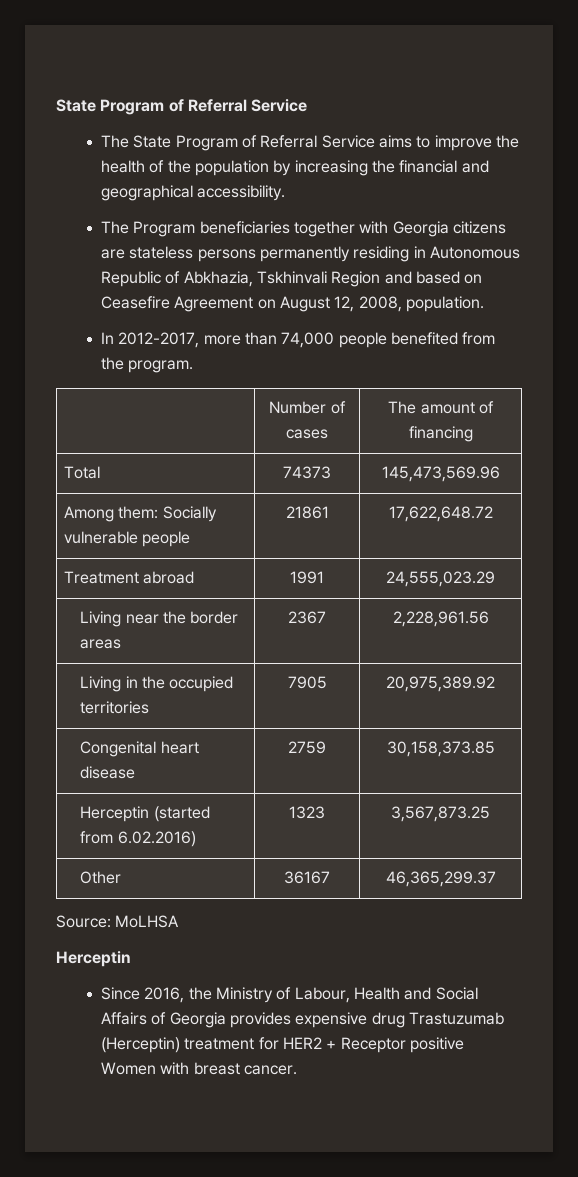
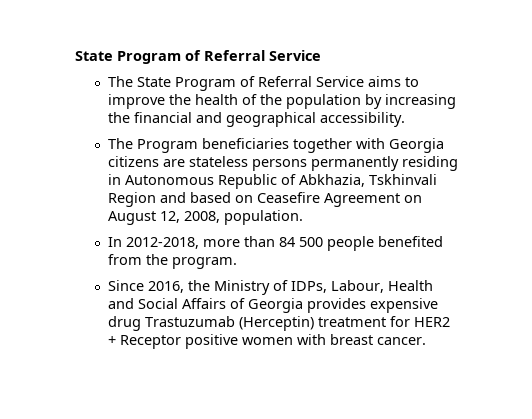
[118,332,200,348] 2012-2017, -> [126,237,200,249] 2012-2018,
[281,332,335,348] 74,000 -> [279,237,324,247] 84 500
[269,401,346,414] [286,429,328,439] [388,401,494,414] [408,426,473,442] [63,466,100,479] [283,466,331,479] [381,466,500,482] [63,506,217,522] [63,531,191,547] [285,506,329,519] [388,506,493,522] [63,571,195,584] [290,571,324,584] [386,571,496,587] [80,611,239,627] [80,639,122,649] [288,611,326,624] [392,611,489,627] [80,676,234,692] [80,701,150,714] [287,676,327,689] [386,676,496,692] [80,741,199,757] [80,766,136,779] [288,741,326,754] [386,741,495,757] [80,806,210,822] [80,831,196,847] [289,806,325,819] [391,806,491,822] [80,871,122,884] [284,871,330,884] [385,871,496,887] [56,915,180,928] [56,951,131,967] // | Number of cases | The amount of financing // Total | 74373 | 145,473,569.96 // Among them: Socially vulnerable people | 21861 | 17,622,648.72 // Treatment abroad | 1991 | 24,555,023.29 // Living near the border areas | 2367 | 2,228,961.56 // Living in the occupied territories | 7905 | 20,975,389.92 // Congenital heart disease | 2759 | 30,158,373.85 // Herceptin (started from 6.02.2016) | 1323 | 3,567,873.25 // Other | 36167 | 46,365,299.37 // Source: MoLHSA // Herceptin -> (238, 263) none
(292, 993) none -> [291,281,328,293] IDPs,
[101,1062,157,1075] Women -> [242,337,294,345] women

